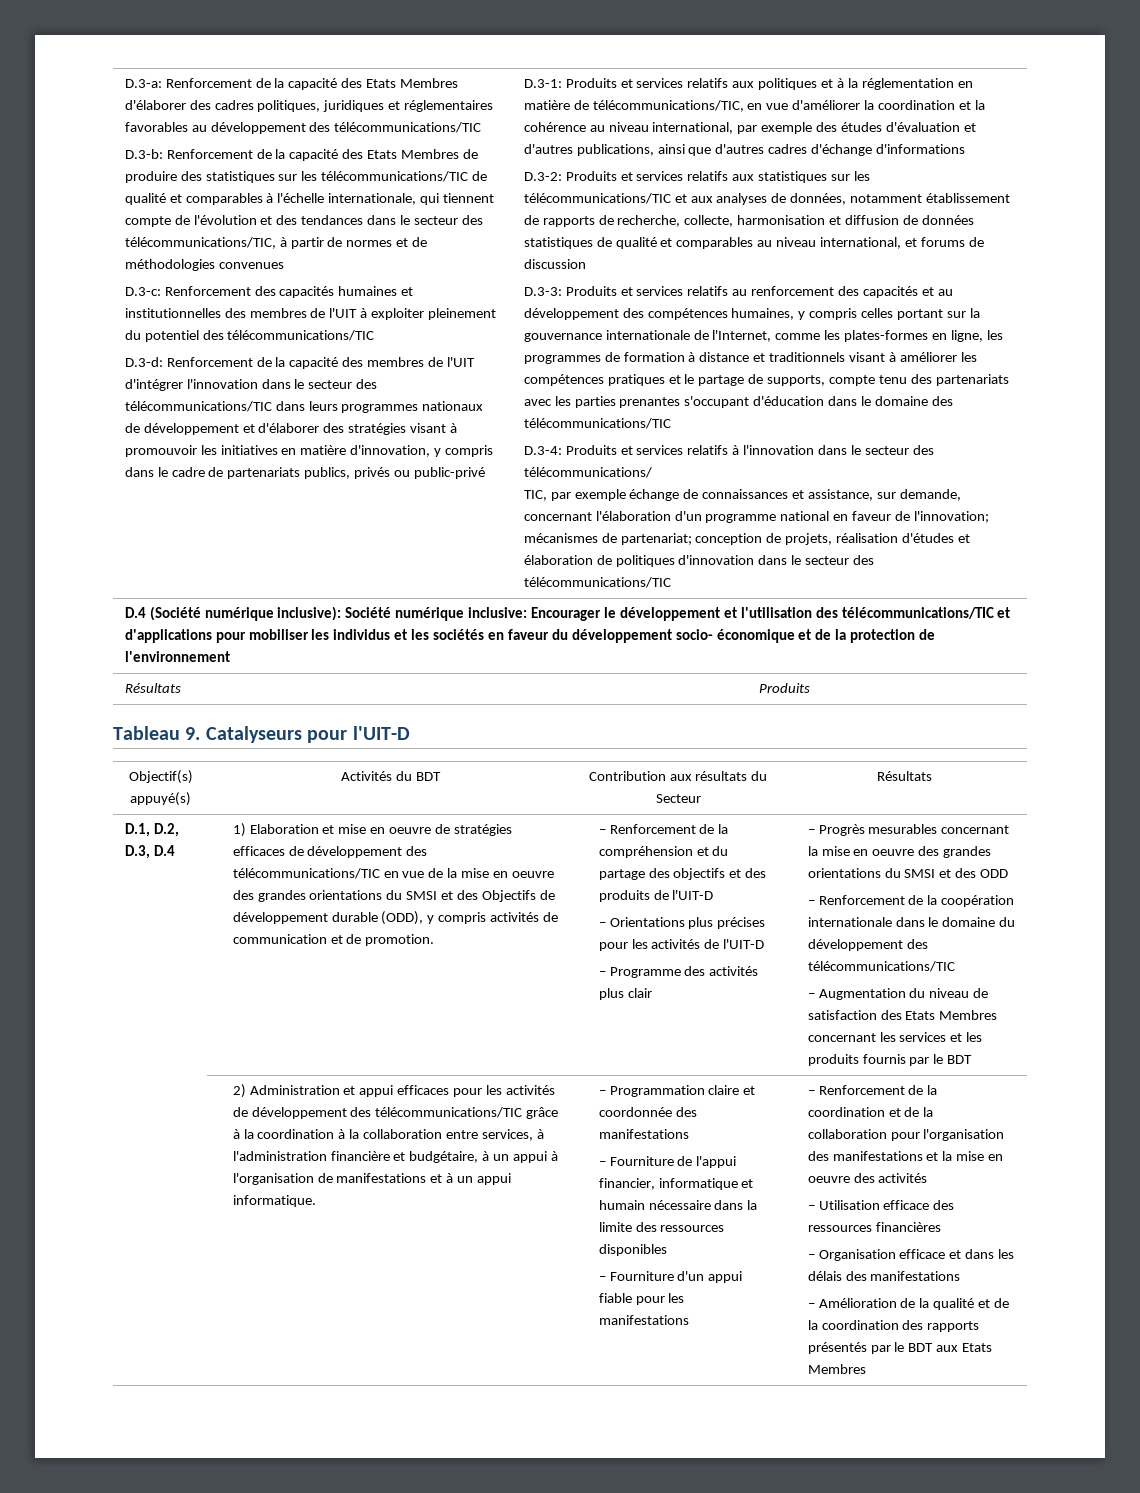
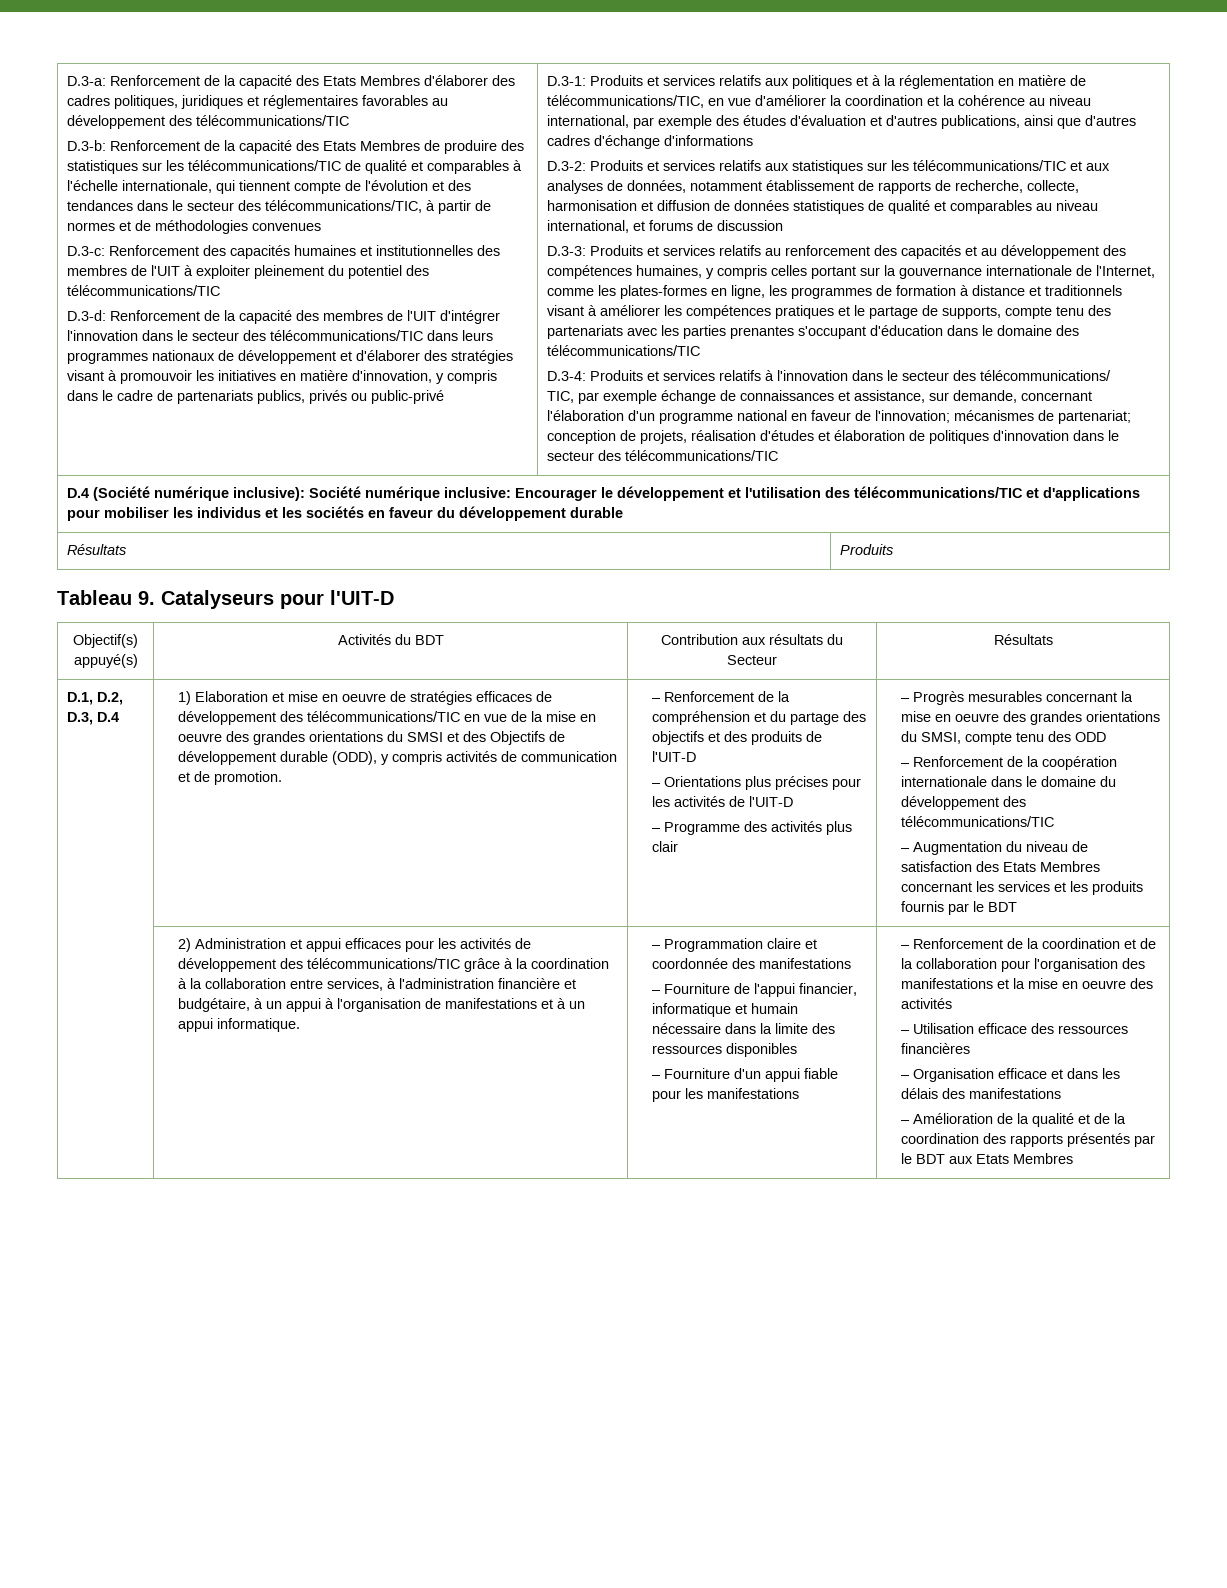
[675,629,936,643] [124,651,230,662] socio- économique et de la protection de l'environnement -> [569,507,623,518] durable
[904,869,952,878] SMSI et -> [920,732,1044,745] SMSI, compte tenu

